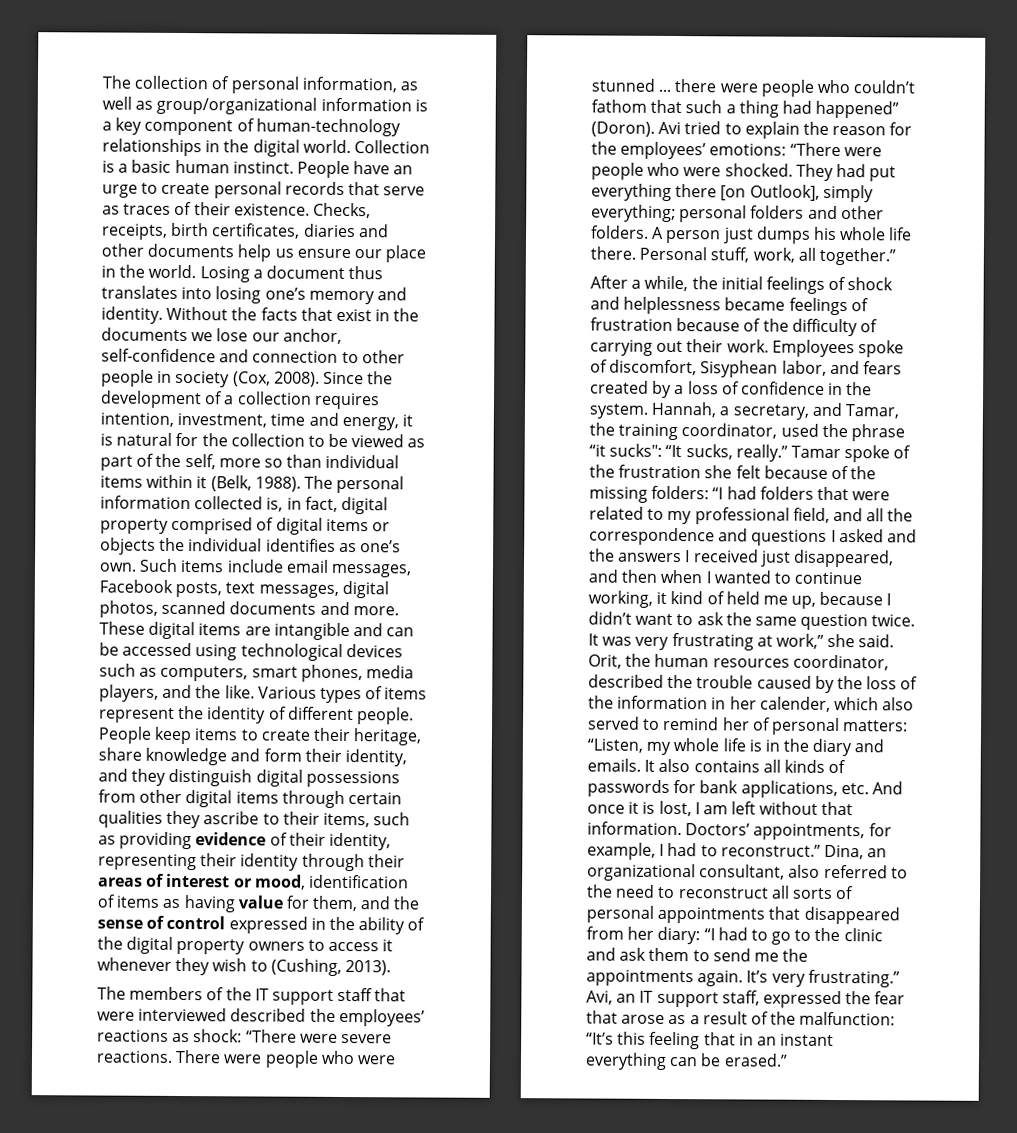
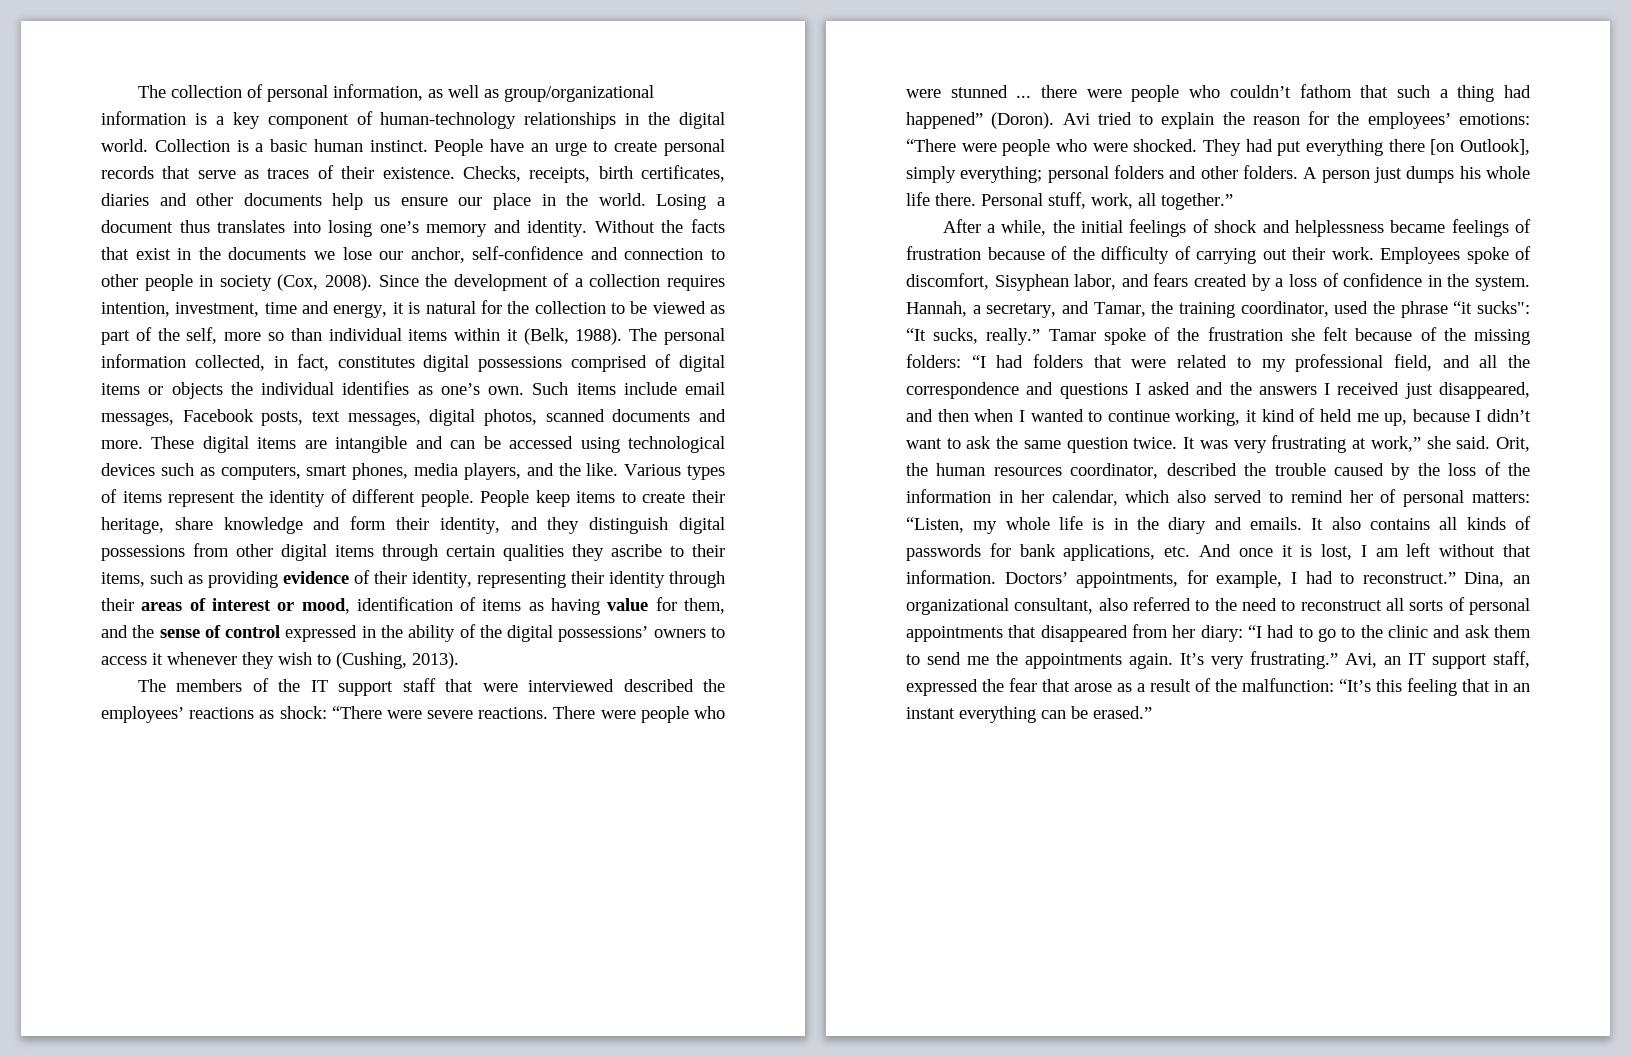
[194,496,388,515] [100,518,169,534] collected is, in fact, digital property -> [194,354,563,372] collected, in fact, constitutes digital possessions
[176,938,246,955] property -> [558,626,649,642] possessions’
[759,696,831,712] calender, -> [1051,490,1118,506] calendar,

